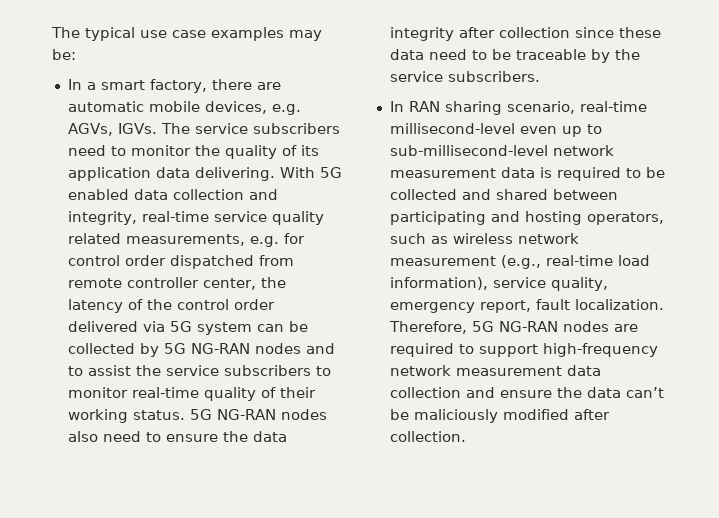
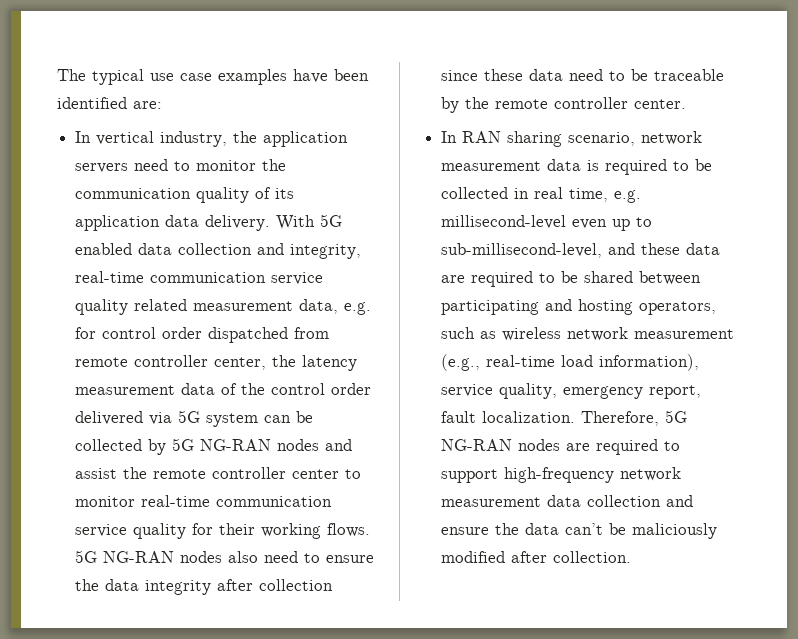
[289,30,322,41] [52,49,76,60] [67,79,281,93] [67,101,301,115] [67,123,340,136] may be: // In a smart factory, there are automatic mobile devices, e.g. AGVs, IGVs. The service subscribers -> [293,69,369,83] [57,97,162,109] [75,131,349,147] [75,163,129,173] have been identified are: // In vertical industry, the application servers
(220, 150) none -> [75,188,192,199] communication
[194,167,275,181] delivering. -> [205,215,271,231] delivery.
(209, 216) none -> [150,272,267,283] communication
[125,234,245,246] measurements, -> [193,299,339,314] measurement data,
(123, 306) none -> [75,383,216,395] measurement data
[67,366,83,376] to -> (353, 445) none
[165,365,331,376] [67,387,276,401] service subscribers to monitor real-time quality of -> [153,467,362,479] [75,495,333,507] [75,523,214,539] remote controller center to monitor real-time communication service quality for
[132,410,185,420] status. -> [327,523,371,537] flows.
[389,71,540,82] service subscribers. -> [495,97,687,109] remote controller center.
[579,101,647,112] [389,123,602,137] [389,145,548,156] real-time millisecond-level even up to sub-millisecond-level -> (636, 139) none
[461,189,491,200] and -> [514,187,642,203] [441,215,653,231] [441,243,721,258] [441,271,579,287] in real time, e.g. millisecond-level even up to sub-millisecond-level, and these data are required to be

